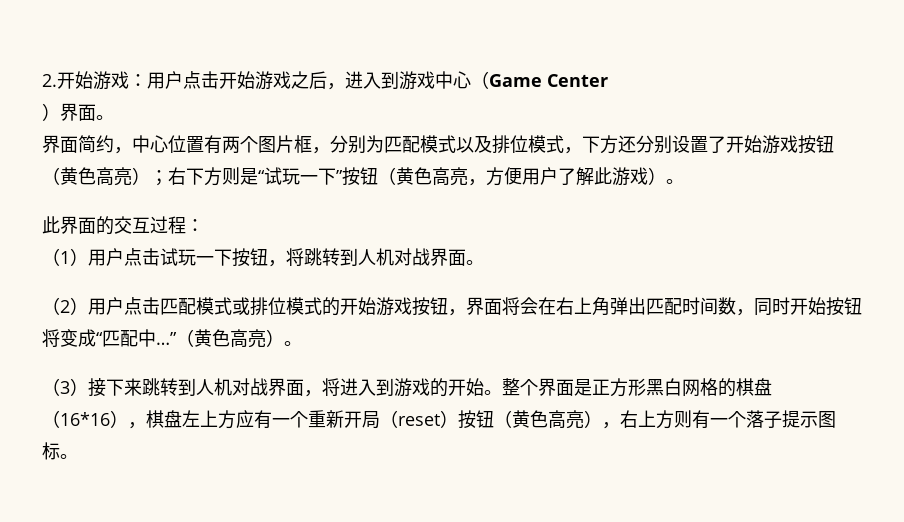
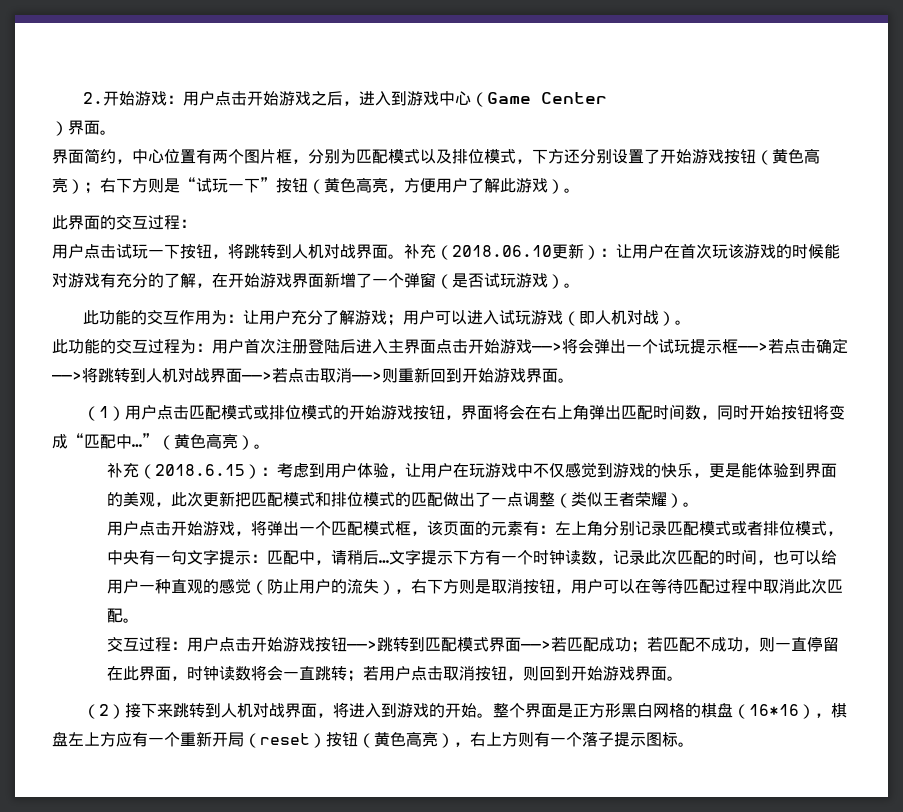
[42,248,88,266] （1） -> (196, 223) none
[42,297,70,315] // （2 -> [404,243,840,260] [52,272,580,289] [82,310,691,326] [52,338,848,354] [52,367,574,383] [82,406,109,421] 补充（2018.06.10更新）：让用户在首次玩该游戏的时候能对游戏有充分的了解，在开始游戏界面新增了一个弹窗（是否试玩游戏）。 // 此功能的交互作用为：让用户充分了解游戏；用户可以进入试玩游戏（即人机对战）。 // 此功能的交互过程为：用户首次注册登陆后进入主界面点击开始游戏——>将会弹出一个试玩提示框——>若点击确定——>将跳转到人机对战界面——>若点击取消——>则重新回到开始游戏界面。 // （1
[42,378,70,396] // （3 -> [106,462,837,479] [106,491,699,508] [106,520,843,536] [106,549,837,565] [106,578,843,595] [106,608,139,623] [106,636,839,653] [106,665,683,682] [82,704,109,719] // 补充（2018.6.15）：考虑到用户体验，让用户在玩游戏中不仅感觉到游戏的快乐，更是能体验到界面的美观，此次更新把匹配模式和排位模式的匹配做出了一点调整（类似王者荣耀）。 // 用户点击开始游戏，将弹出一个匹配模式框，该页面的元素有：左上角分别记录匹配模式或者排位模式，中央有一句文字提示：匹配中，请稍后…文字提示下方有一个时钟读数，记录此次匹配的时间，也可以给用户一种直观的感觉（防止用户的流失），右下方则是取消按钮，用户可以在等待匹配过程中取消此次匹配。 // 交互过程：用户点击开始游戏按钮——>跳转到匹配模式界面——>若匹配成功；若匹配不成功，则一直停留在此界面，时钟读数将会一直跳转；若用户点击取消按钮，则回到开始游戏界面。 // （2

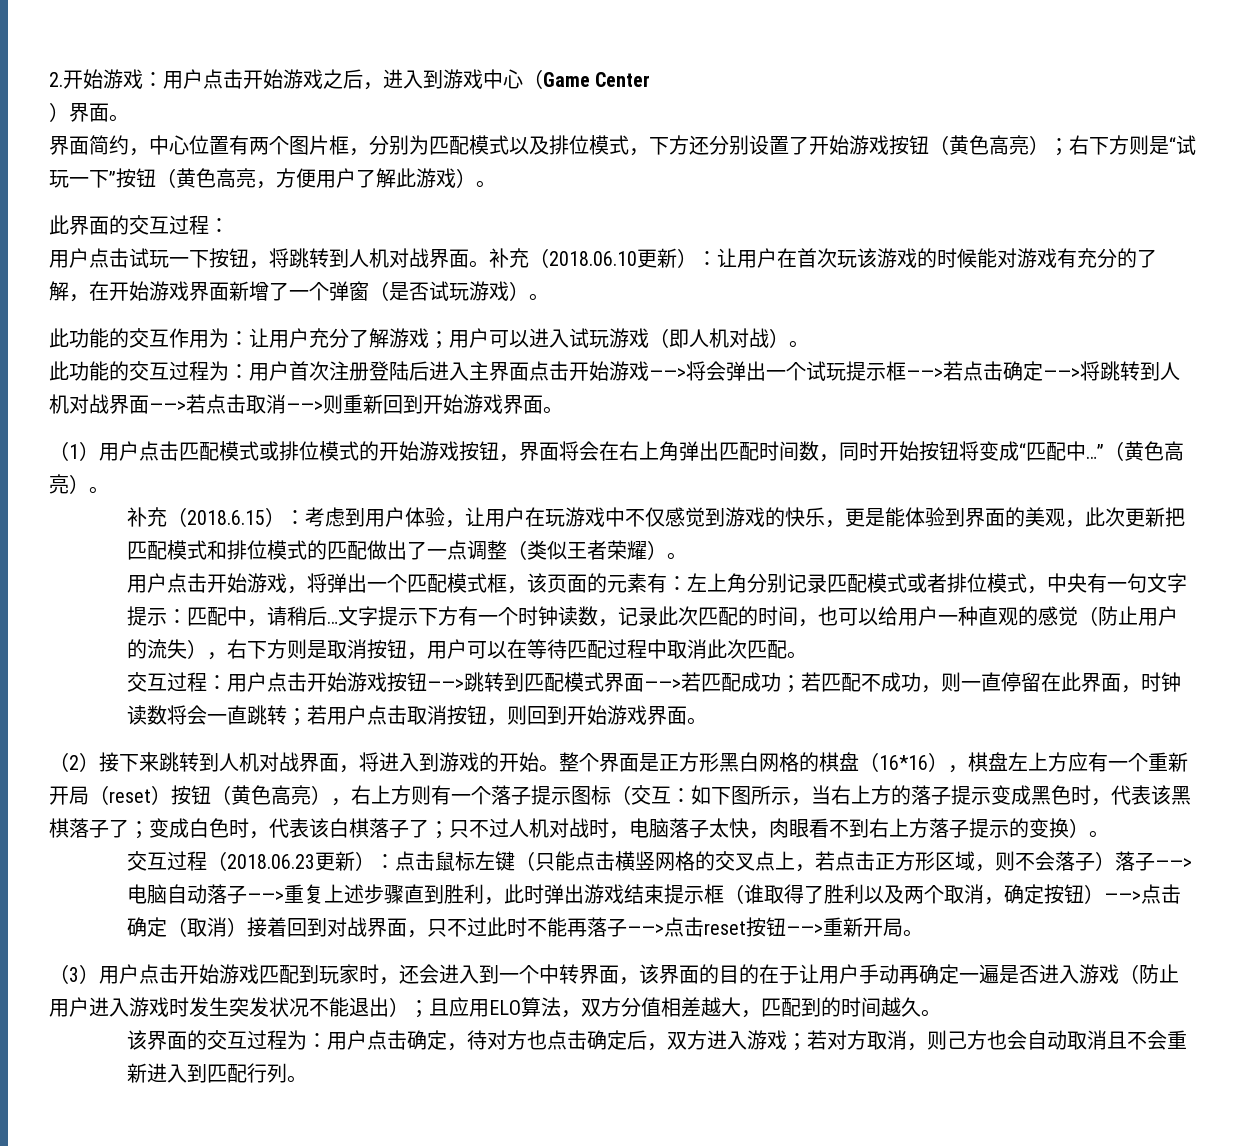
(678, 739) none -> [611,785,1191,806] [49,818,1109,839] [126,851,1192,872] [126,884,1181,905] [126,917,923,938] [49,964,1179,985] [49,997,941,1018] [126,1030,1187,1051] [126,1063,287,1083] （交互：如下图所示，当右上方的落子提示变成黑色时，代表该黑棋落子了；变成白色时，代表该白棋落子了；只不过人机对战时，电脑落子太快，肉眼看不到右上方落子提示的变换）。 // 交互过程（2018.06.23更新）：点击鼠标左键（只能点击横竖网格的交叉点上，若点击正方形区域，则不会落子）落子——>电脑自动落子——>重复上述步骤直到胜利，此时弹出游戏结束提示框（谁取得了胜利以及两个取消，确定按钮）——>点击确定（取消）接着回到对战界面，只不过此时不能再落子——>点击reset按钮——>重新开局。 // （3）用户点击开始游戏匹配到玩家时，还会进入到一个中转界面，该界面的目的在于让用户手动再确定一遍是否进入游戏（防止用户进入游戏时发生突发状况不能退出）；且应用ELO算法，双方分值相差越大，匹配到的时间越久。 // 该界面的交互过程为：用户点击确定，待对方也点击确定后，双方进入游戏；若对方取消，则己方也会自动取消且不会重新进入到匹配行列

